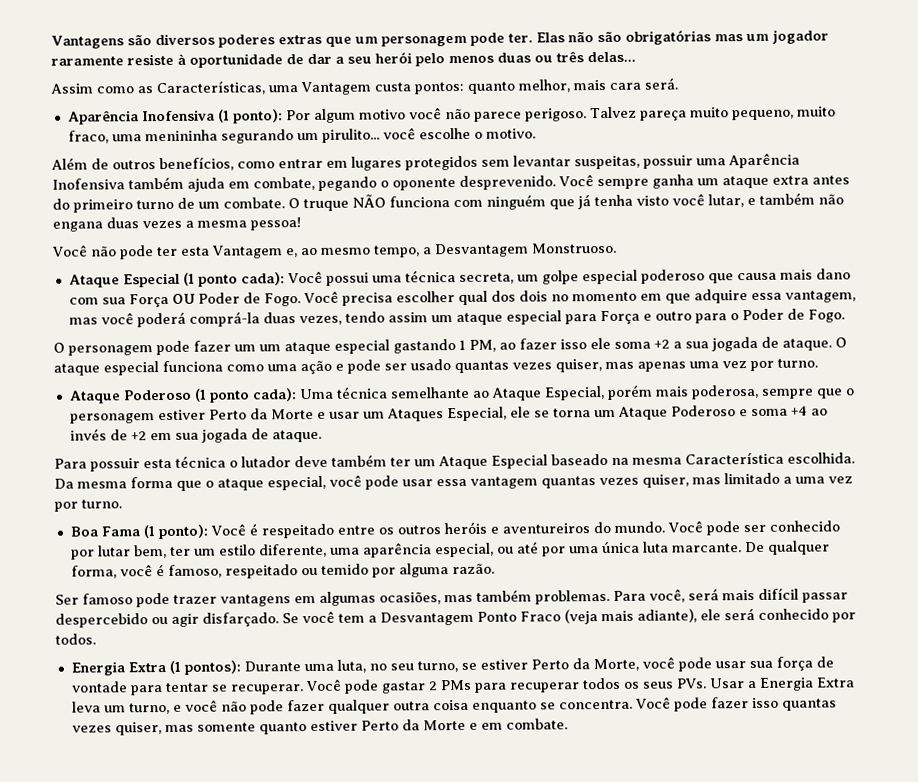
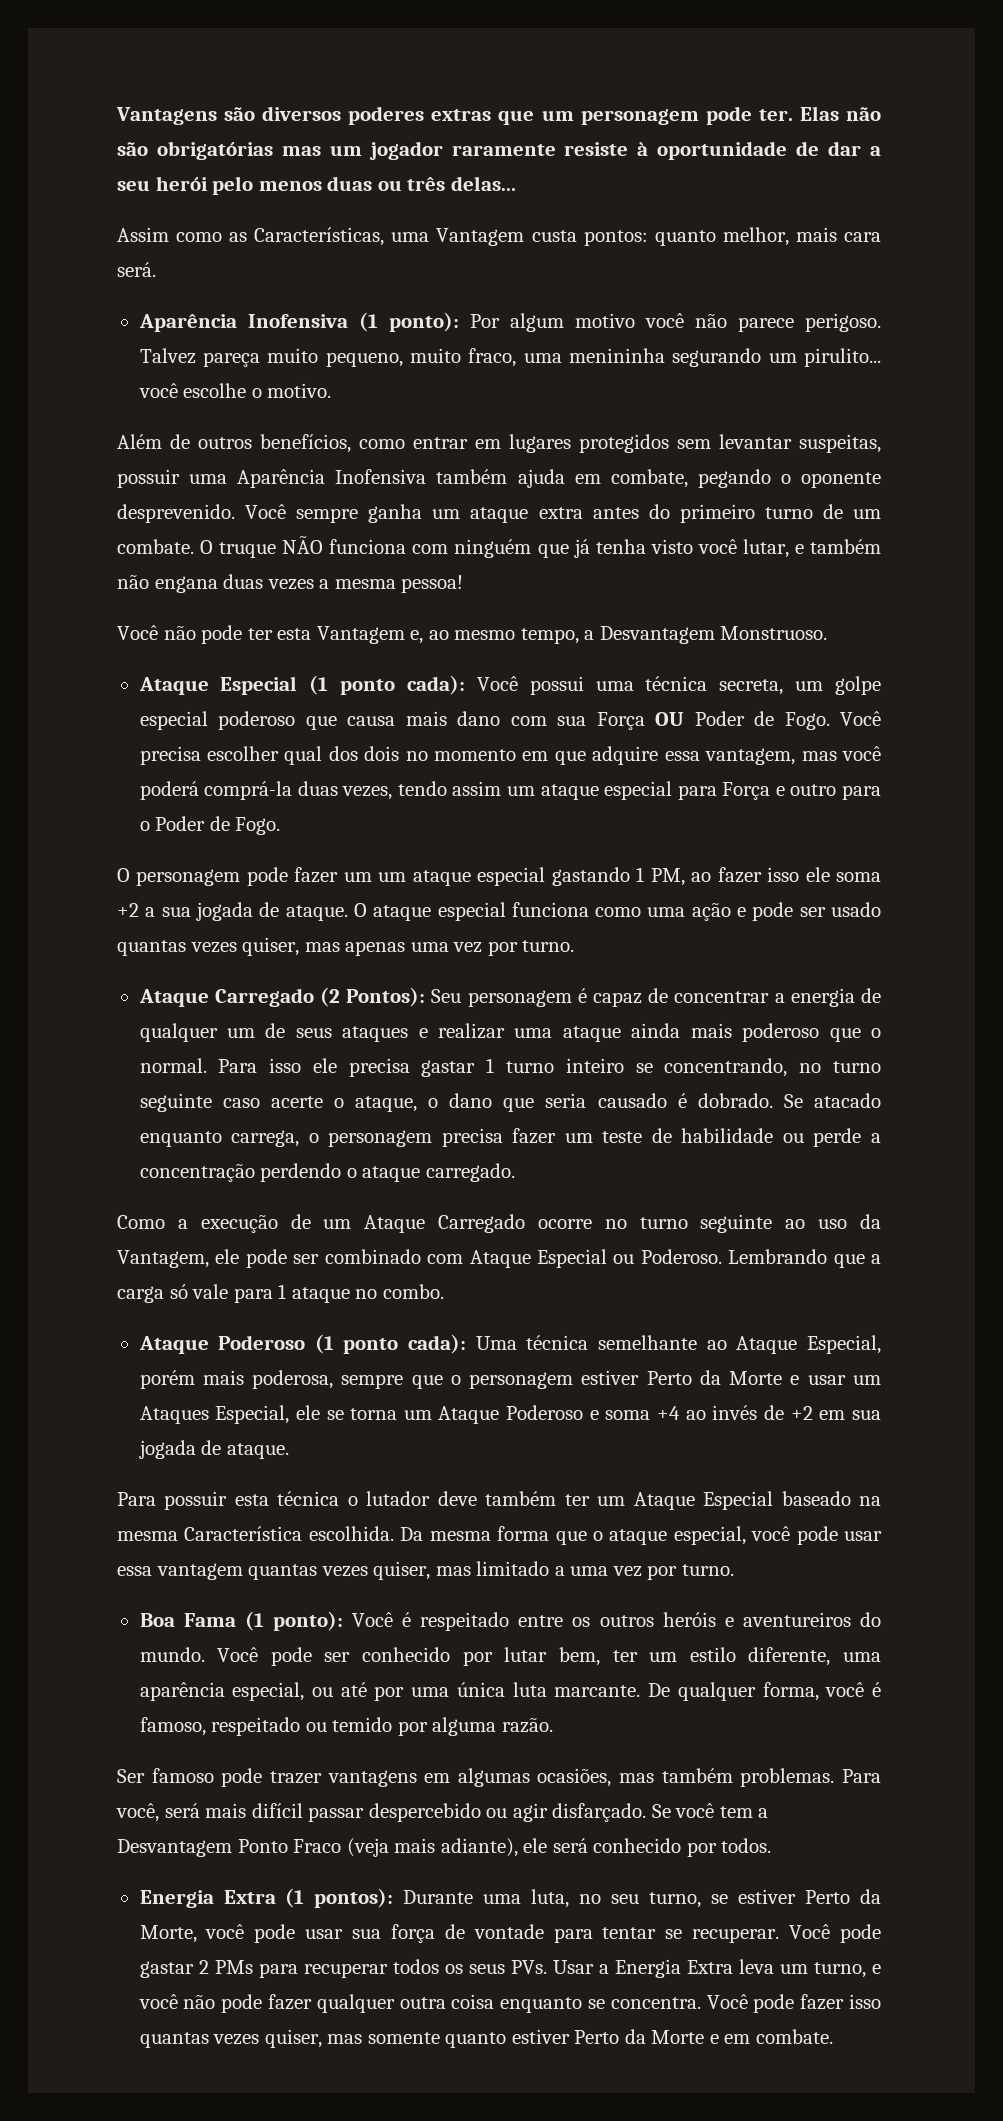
(818, 363) none -> [138,987,881,1007] [139,1023,882,1042] [139,1058,882,1077] [139,1093,881,1112] [139,1128,882,1147] [139,1163,515,1182] [117,1214,881,1233] [117,1249,881,1268] [117,1284,444,1303] // Ataque Carregado (2 Pontos): Seu personagem é capaz de concentrar a energia de qualquer um de seus ataques e realizar uma ataque ainda mais poderoso que o normal. Para isso ele precisa gastar 1 turno inteiro se concentrando, no turno seguinte caso acerte o ataque, o dano que seria causado é dobrado. Se atacado enquanto carrega, o personagem precisa fazer um teste de habilidade ou perde a concentração perdendo o ataque carregado. // Como a execução de um Ataque Carregado ocorre no turno seguinte ao uso da Vantagem, ele pode ser combinado com Ataque Especial ou Poderoso. Lembrando que a carga só vale para 1 ataque no combo.

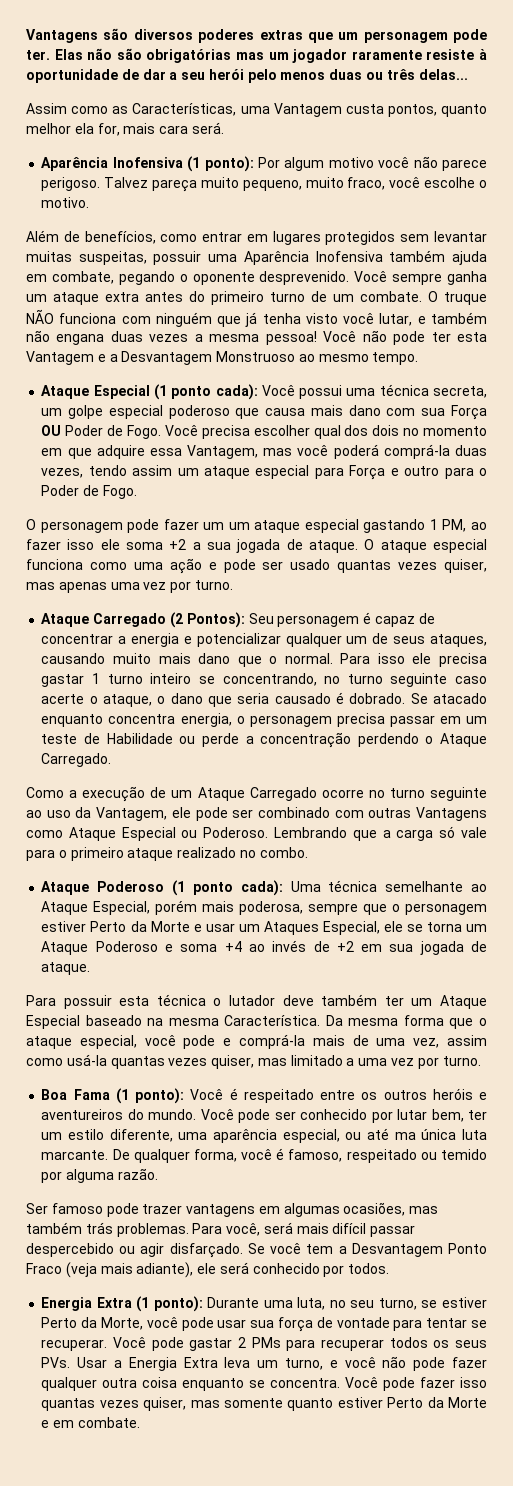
[583,227,789,246] pontos: quanto melhor, -> [387,104,487,117] [26,123,120,136] pontos, quanto melhor ela for,
[523,348,882,367] uma menininha segurando um pirulito... -> (386, 183) none
[198,437,252,449] outros -> (80, 236) none
(792, 441) none -> [26,251,72,262] muitas
(464, 584) // -> (317, 338) none
[410,626,828,644] e, ao mesmo tempo, a Desvantagem Monstruoso. -> [97,351,419,365] e a Desvantagem Monstruoso ao mesmo tempo.
[705,748,796,765] vantagem, -> [187,445,259,459] Vantagem,
[860,988,881,1003] de -> [183,633,281,647] e potencializar
[342,1023,820,1042] ataques e realizar uma ataque ainda mais poderoso -> [430,634,487,647] [41,653,231,664] ataques, causando muito mais dano
[231,1130,300,1147] carrega, -> [108,713,232,727] concentra energia,
[512,1128,557,1144] fazer -> [389,715,461,727] passar em
[681,1128,774,1143] habilidade -> [106,733,173,744] Habilidade
[362,1163,515,1182] ataque carregado. -> [440,733,488,747] [41,753,112,767] Ataque Carregado.
(464, 1259) none -> [368,807,487,821] [26,830,63,838] outras Vantagens como
[278,1284,350,1303] 1 ataque -> [58,847,237,861] o primeiro ataque realizado
[184,1526,394,1541] Característica escolhida. -> [224,1015,321,1026] Característica.
[844,1531,882,1541] [117,1563,243,1580] usar essa vantagem -> [223,1034,488,1049] [26,1054,107,1066] e comprá-la mais de uma vez, assim como usá-la
[374,1686,450,1701] por uma -> [394,1132,416,1140] ma
(733, 1775) none -> [85,1222,113,1234] trás
[314,1888,394,1908] pontos): -> [153,1296,203,1312] ponto):

